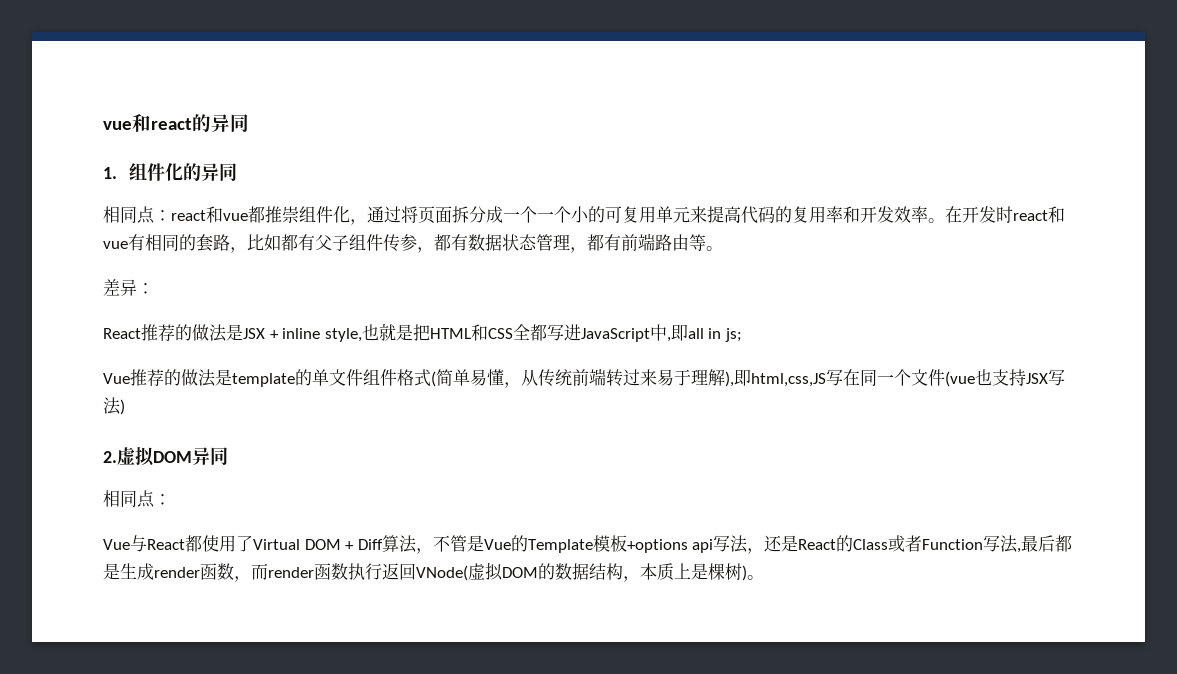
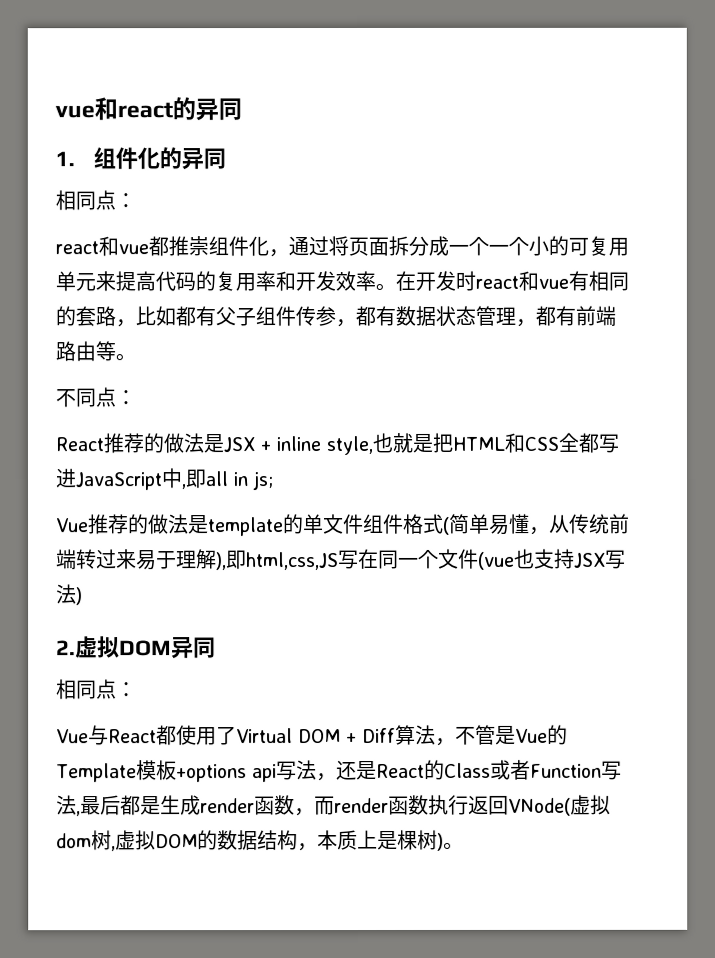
(171, 215) none -> (136, 201) //
[103,279,137,296] 差异 -> [55,387,116,408] 不同点
(503, 571) none -> [56,830,156,852] dom树,虚拟

